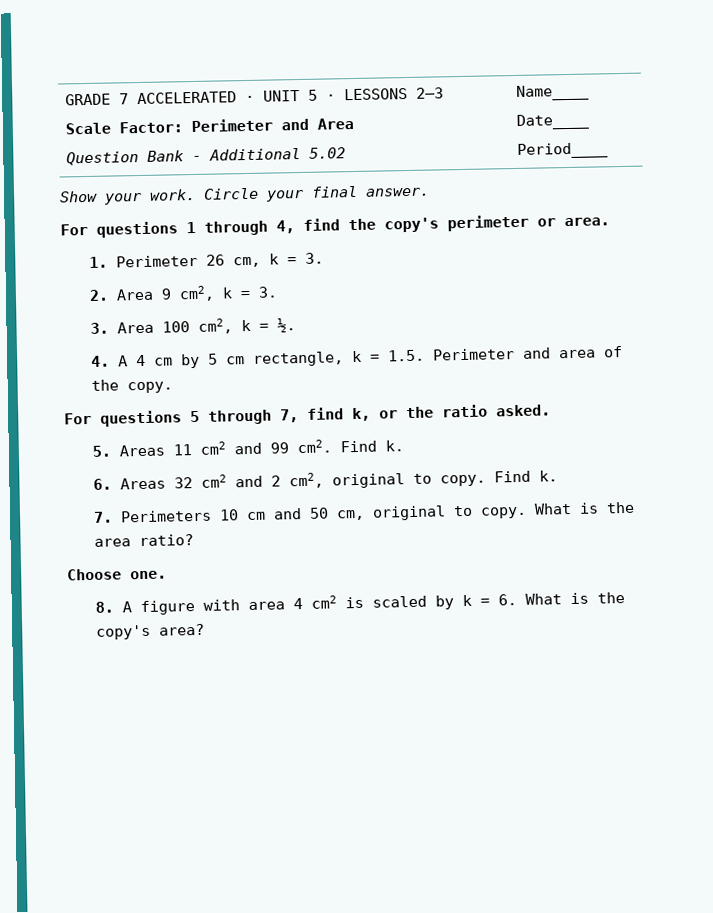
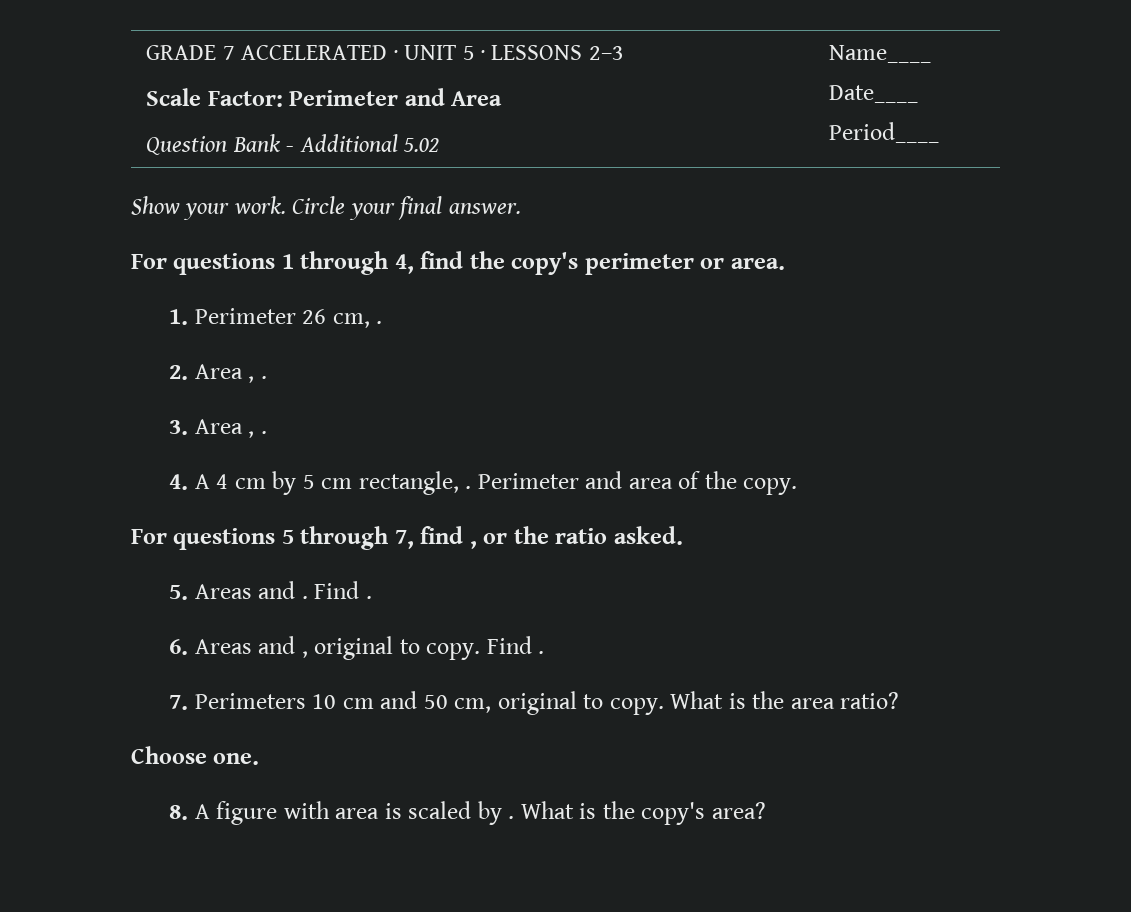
[268,252,324,265] k = 3. -> [376,321,383,324] .
[160,285,278,302] [89,318,296,334] 9 cm2, k = 3. // 3. Area 100 cm2, k = ½. -> [248,376,267,383] [169,419,267,438] , . // 3. Area , .
[351,349,425,363] k = 1.5. -> [465,486,472,489] .
[352,407,371,422] k, -> [469,541,477,549] ,
[172,439,404,456] [92,472,324,490] 11 cm2 and 99 cm2. Find k. // 6. Areas 32 cm2 and 2 cm2, -> [258,581,372,599] [169,636,308,658] and . Find . // 6. Areas and ,
[538,470,558,482] k. -> [538,651,545,654] .
[292,595,337,610] 4 cm2 -> (380, 813) none
[461,594,517,607] k = 6. -> [508,816,515,819] .

